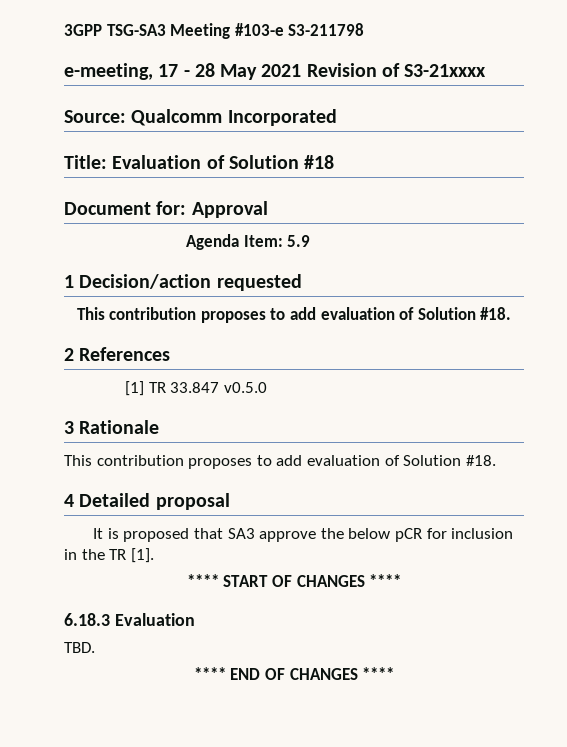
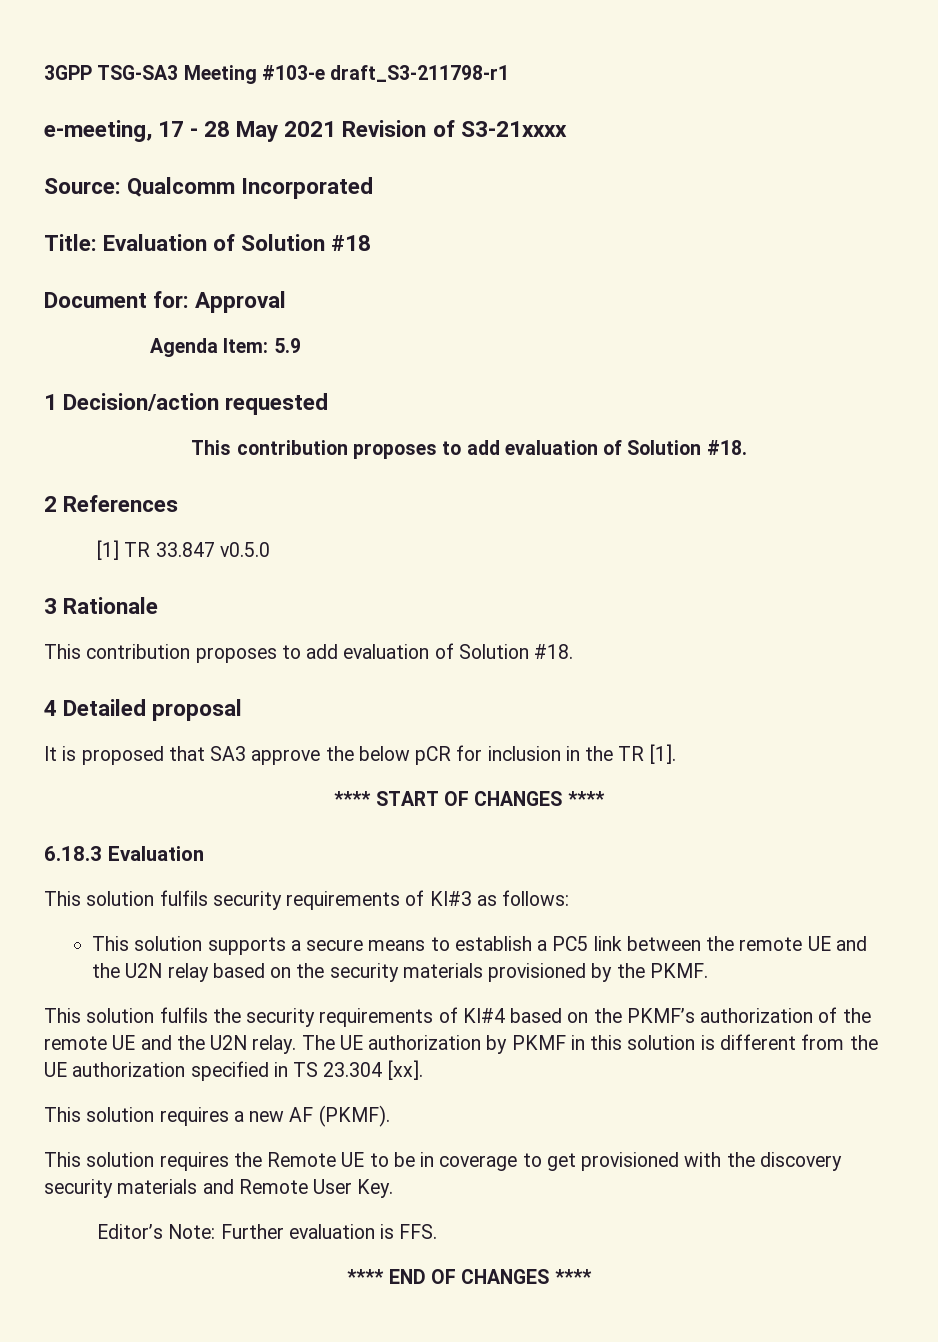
[288,23,365,36] S3-211798 -> [330,65,510,82] draft_S3-211798-r1
[64,642,95,653] TBD. -> [44,890,570,910] [91,936,867,955] [91,963,708,982] [44,1007,871,1027] [44,1034,878,1054] [44,1060,423,1081] [44,1105,390,1127] [44,1152,842,1171] [44,1179,394,1198] [97,1224,438,1239] This solution fulfils security requirements of KI#3 as follows: // This solution supports a secure means to establish a PC5 link between the remote UE and the U2N relay based on the security materials provisioned by the PKMF. // This solution fulfils the security requirements of KI#4 based on the PKMF’s authorization of the remote UE and the U2N relay. The UE authorization by PKMF in this solution is different from the UE authorization specified in TS 23.304 [xx]. // This solution requires a new AF (PKMF). // This solution requires the Remote UE to be in coverage to get provisioned with the discovery security materials and Remote User Key. // Editor’s Note: Further evaluation is FFS.

